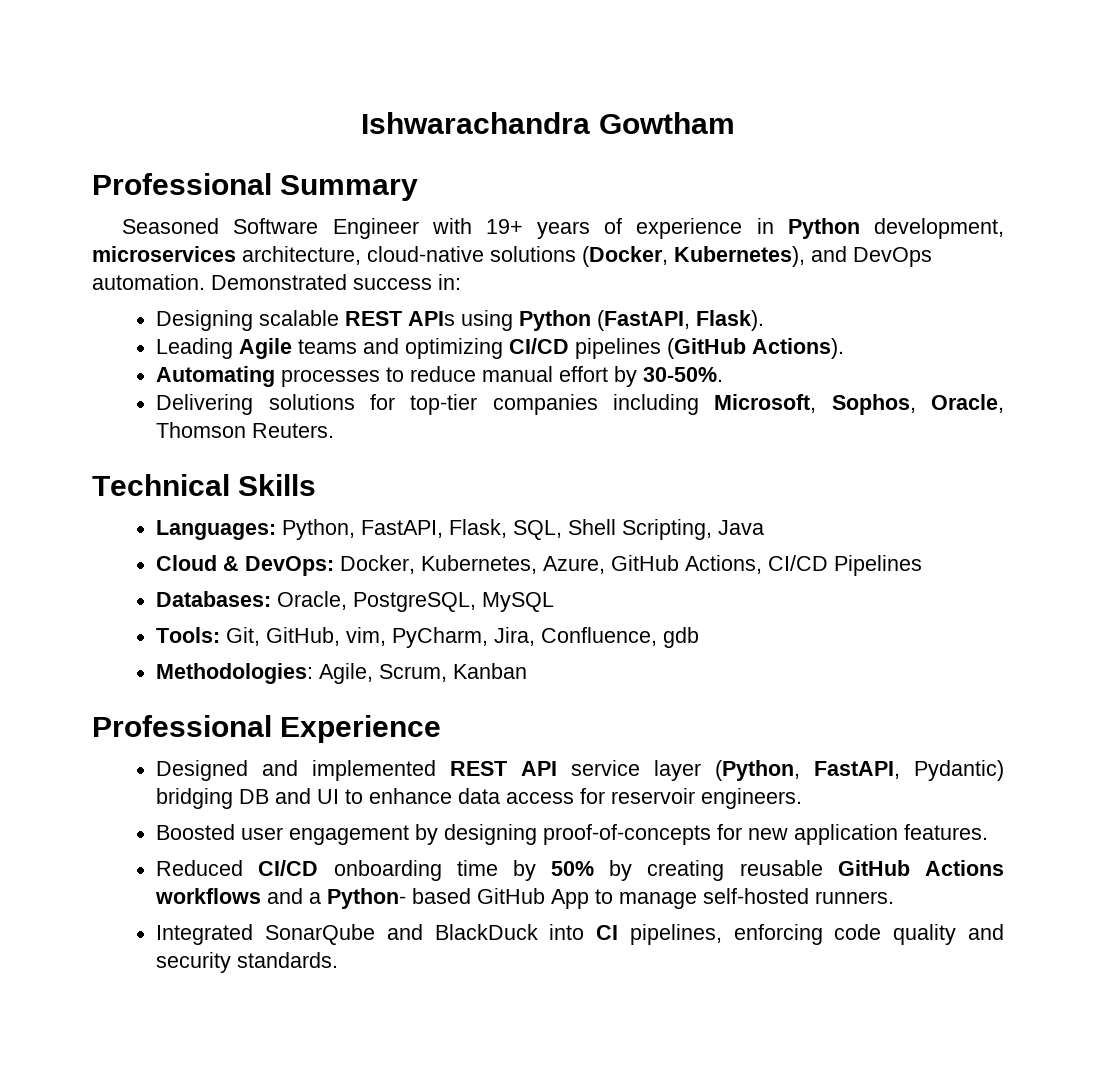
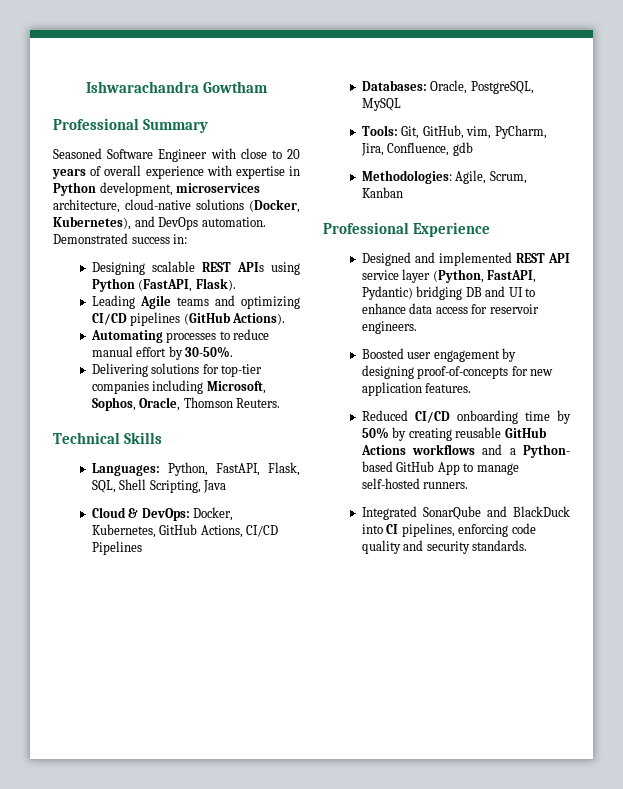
[485,218,743,239] 19+ years of experience -> [240,148,300,159] [52,165,285,179] close to 20 years of overall experience with expertise
[543,556,606,574] Azure, -> (156, 531) none

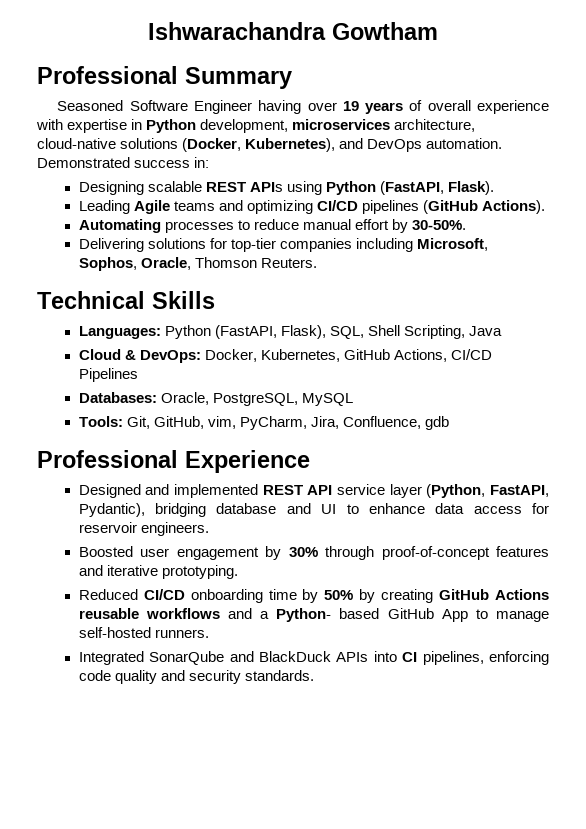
[210,148,300,159] with close to 20 -> [258,100,359,114] having over 19
[167,462,300,476] Python, FastAPI, Flask, -> [164,325,326,339] Python (FastAPI, Flask),
[361,170,527,184] [361,187,403,198] // Methodologies: Agile, Scrum, Kanban -> (450, 423) none
[361,286,482,300] Pydantic) bridging DB -> [78,503,277,517] Pydantic), bridging database
[361,365,554,379] [361,382,472,396] designing proof-of-concepts for new application features. -> [288,546,550,560] [78,565,238,579] 30% through proof-of-concept features and iterative prototyping.
[455,427,502,438] reusable -> (434, 596) none
(406, 450) none -> [78,608,139,619] reusable
(570, 511) none -> [336,652,369,662] APIs

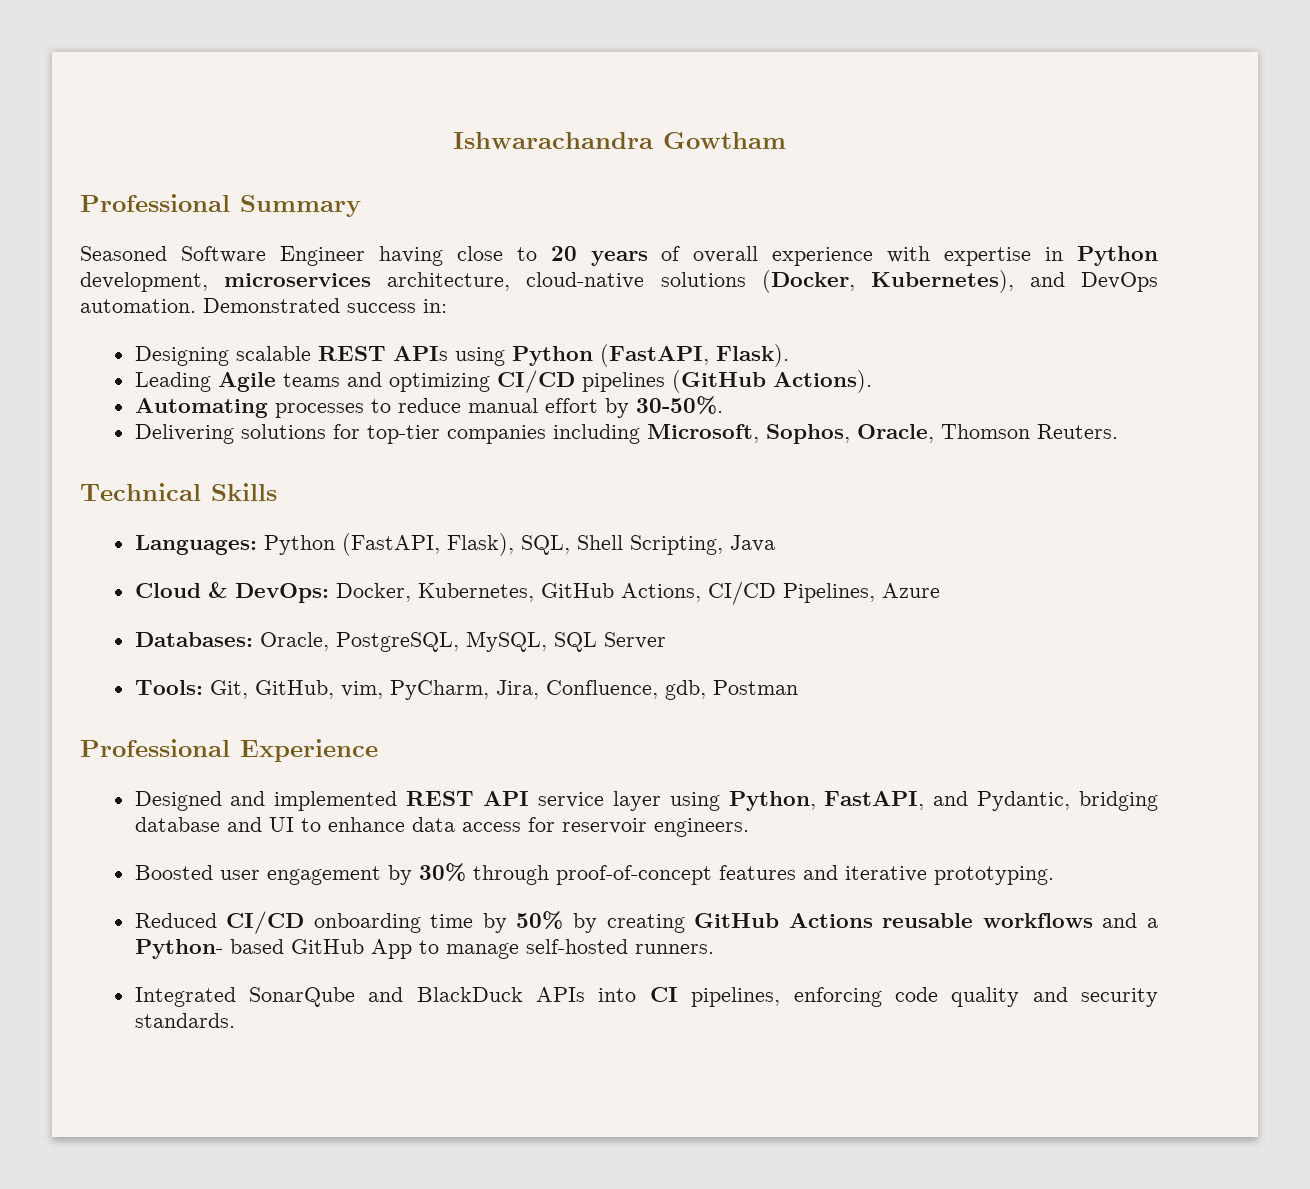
[307,101,359,111] over 19 -> [456,246,577,261] close to 20
[78,368,138,382] Pipelines -> [782,583,940,603] Pipelines, Azure
[301,393,353,406] MySQL -> [465,631,666,652] MySQL, SQL Server
[425,416,450,430] gdb -> [664,680,798,700] gdb, Postman
[426,484,550,498] [78,503,145,517] (Python, FastAPI, Pydantic), -> [669,791,1071,811] using Python, FastAPI, and Pydantic,

